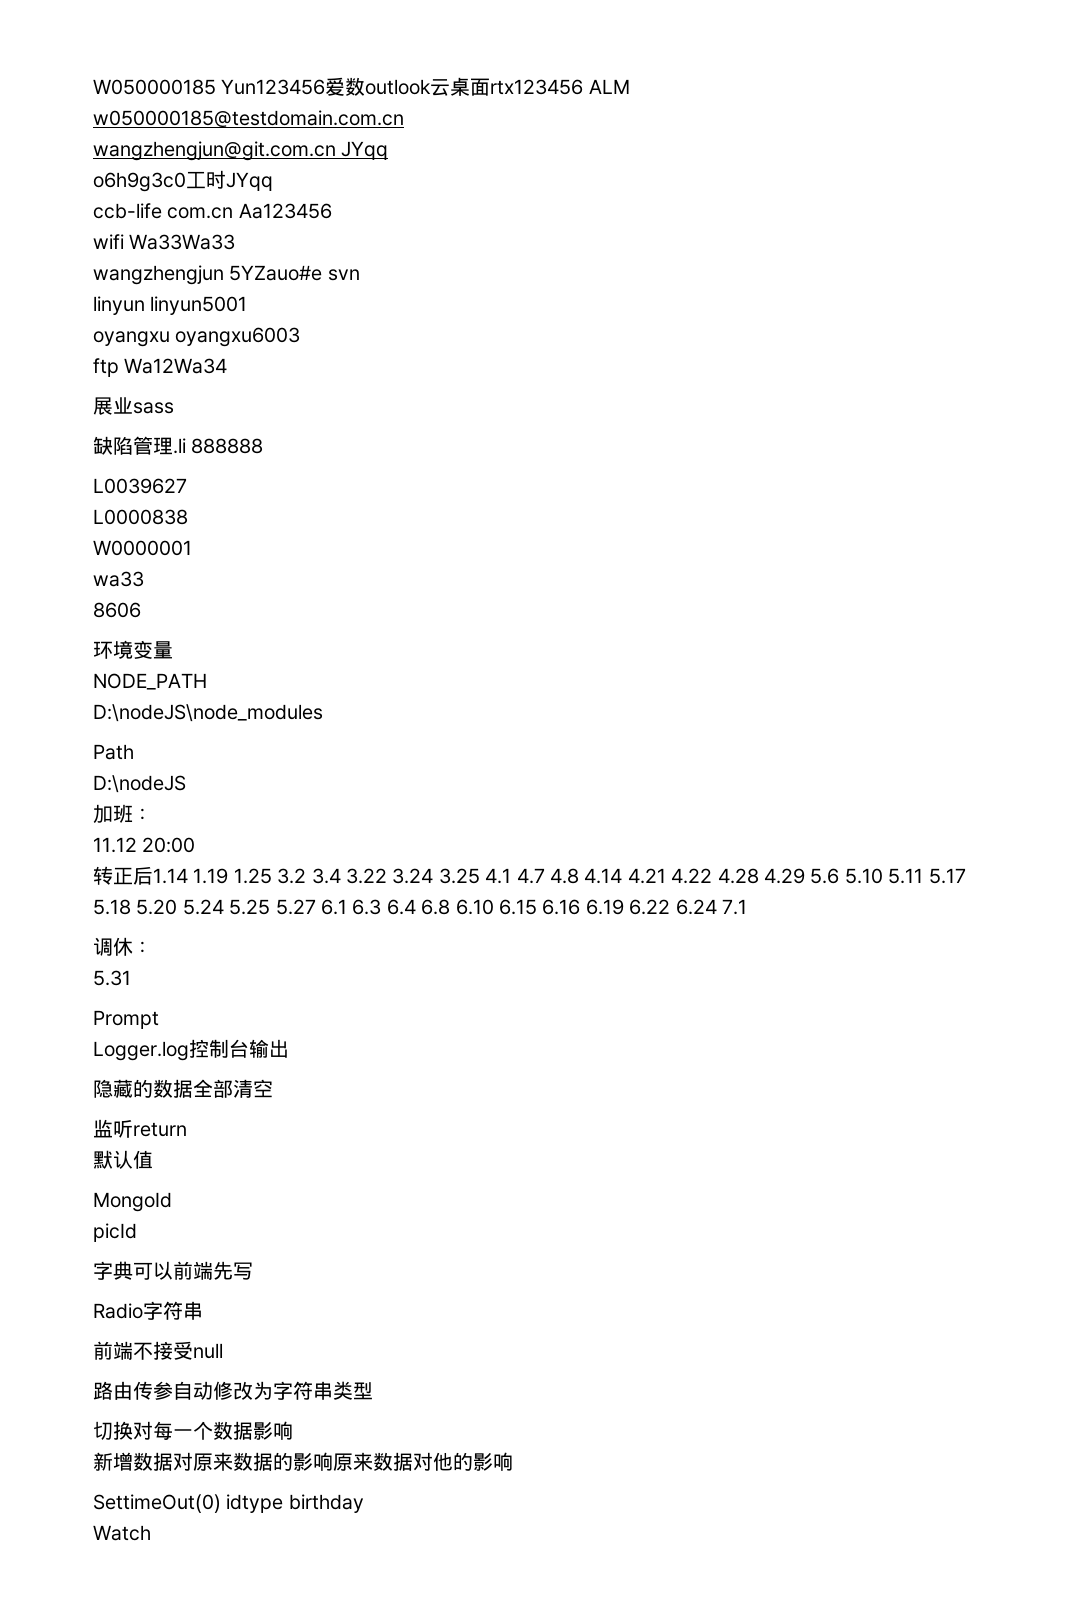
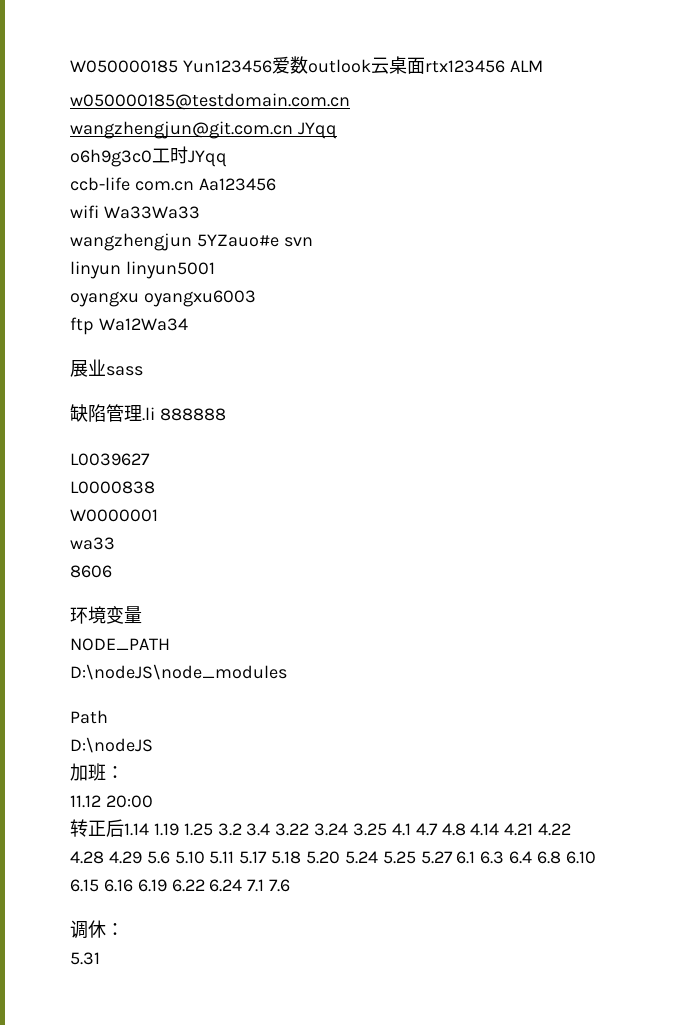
(747, 907) none -> [269,879,291,892] 7.6
[93,1010,159,1029] [93,1039,289,1061] [93,1079,273,1098] [93,1119,187,1138] [93,1150,153,1169] [93,1192,172,1212] [93,1223,137,1242] [93,1261,253,1280] [93,1301,203,1320] [93,1341,223,1360] [93,1381,373,1400] [93,1421,293,1440] [93,1452,513,1471] [93,1494,364,1513] [93,1525,151,1541] // Prompt // Logger.log控制台输出 // 隐藏的数据全部清空 // 监听return // 默认值 // MongoId // picId // 字典可以前端先写 // Radio字符串 // 前端不接受null // 路由传参自动修改为字符串类型 // 切换对每一个数据影响 // 新增数据对原来数据的影响原来数据对他的影响 // SettimeOut(0) idtype birthday // Watch -> (100, 958) none

